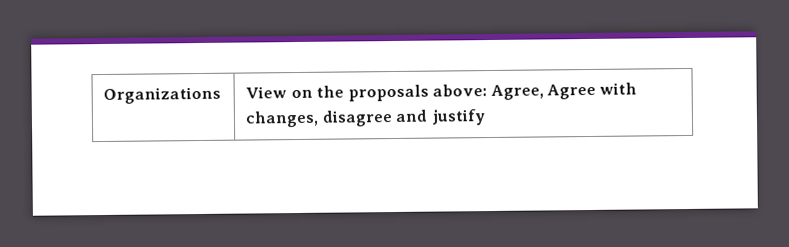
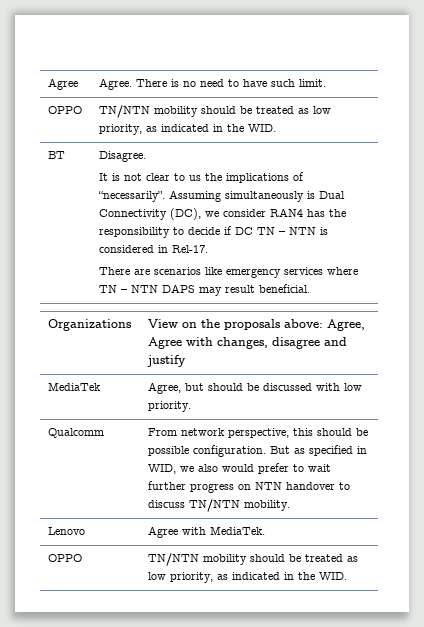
(103, 95) none -> [48,78,79,90] [99,78,327,90] [48,106,83,114] [99,105,332,118] [99,124,277,135] [48,151,66,159] [99,151,147,162] [99,172,305,183] [98,190,346,202] [99,208,347,220] [99,226,329,238] [99,245,209,253] [99,267,359,278] [99,284,311,296] Agree | Agree. There is no need to have such limit. // OPPO | TN/NTN mobility should be treated as low priority, as indicated in the WID. // BT | Disagree. // It is not clear to us the implications of “necessarily”. Assuming simultaneously is Dual Connectivity (DC), we consider RAN4 has the responsibility to decide if DC TN – NTN is considered in Rel-17. // There are scenarios like emergency services where TN – NTN DAPS may result beneficial. //
(486, 117) none -> [48,382,102,391] [148,382,363,394] [148,401,192,412] [48,428,105,438] [148,428,369,438] [148,445,368,457] [148,463,332,474] [148,481,351,493] [148,499,291,512] [48,527,86,535] [148,526,266,538] [48,554,83,562] [148,553,359,566] [148,572,348,583] // MediaTek | Agree, but should be discussed with low priority. // Qualcomm | From network perspective, this should be possible configuration. But as specified in WID, we also would prefer to wait further progress on NTN handover to discuss TN/NTN mobility. // Lenovo | Agree with MediaTek. // OPPO | TN/NTN mobility should be treated as low priority, as indicated in the WID.

